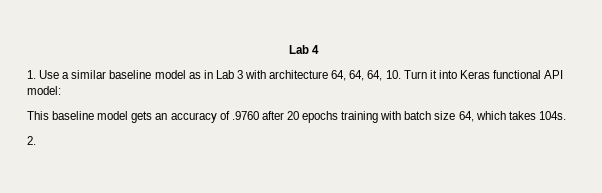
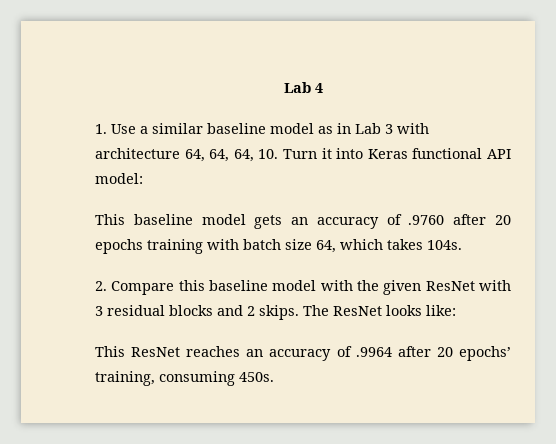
(36, 140) none -> [111,280,511,295] [95,305,456,320] [95,346,511,361] [95,371,274,386] Compare this baseline model with the given ResNet with 3 residual blocks and 2 skips. The ResNet looks like: // This ResNet reaches an accuracy of .9964 after 20 epochs’ training, consuming 450s.

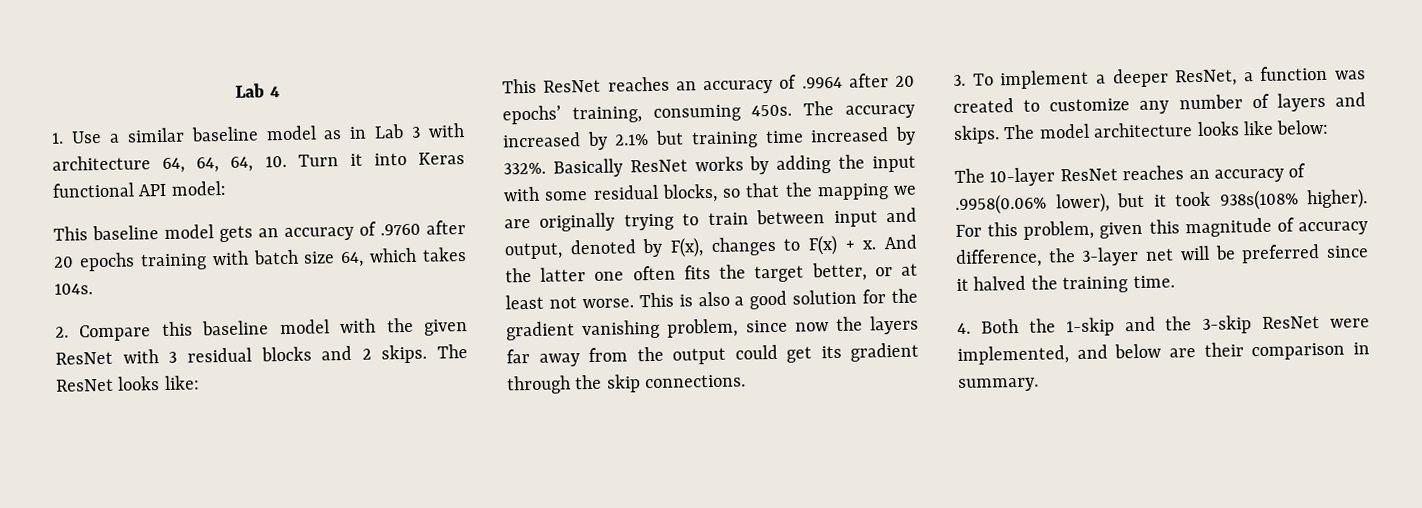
(274, 377) none -> [803,100,915,119] [502,126,916,151] [503,154,916,178] [503,182,917,203] [504,207,917,232] [504,234,917,260] [505,262,918,283] [505,288,918,310] [506,315,920,341] [506,342,919,367] [506,374,747,395] [953,65,1366,90] [953,92,1366,114] [953,119,1330,144] [954,163,1307,187] [955,188,1368,215] [955,217,1368,240] [955,244,1369,268] [956,275,1175,294] [957,315,1370,337] [957,342,1370,365] [958,377,1039,392] The accuracy increased by 2.1% but training time increased by 332%. Basically ResNet works by adding the input with some residual blocks, so that the mapping we are originally trying to train between input and output, denoted by F(x), changes to F(x) + x. And the latter one often fits the target better, or at least not worse. This is also a good solution for the gradient vanishing problem, since now the layers far away from the output could get its gradient through the skip connections. // 3. To implement a deeper ResNet, a function was created to customize any number of layers and skips. The model architecture looks like below: // The 10-layer ResNet reaches an accuracy of .9958(0.06% lower), but it took 938s(108% higher). For this problem, given this magnitude of accuracy difference, the 3-layer net will be preferred since it halved the training time. // 4. Both the 1-skip and the 3-skip ResNet were implemented, and below are their comparison in summary.

